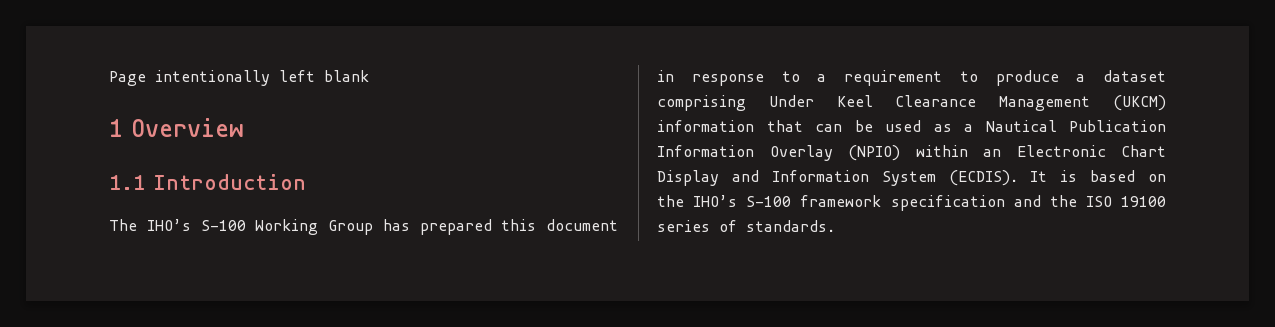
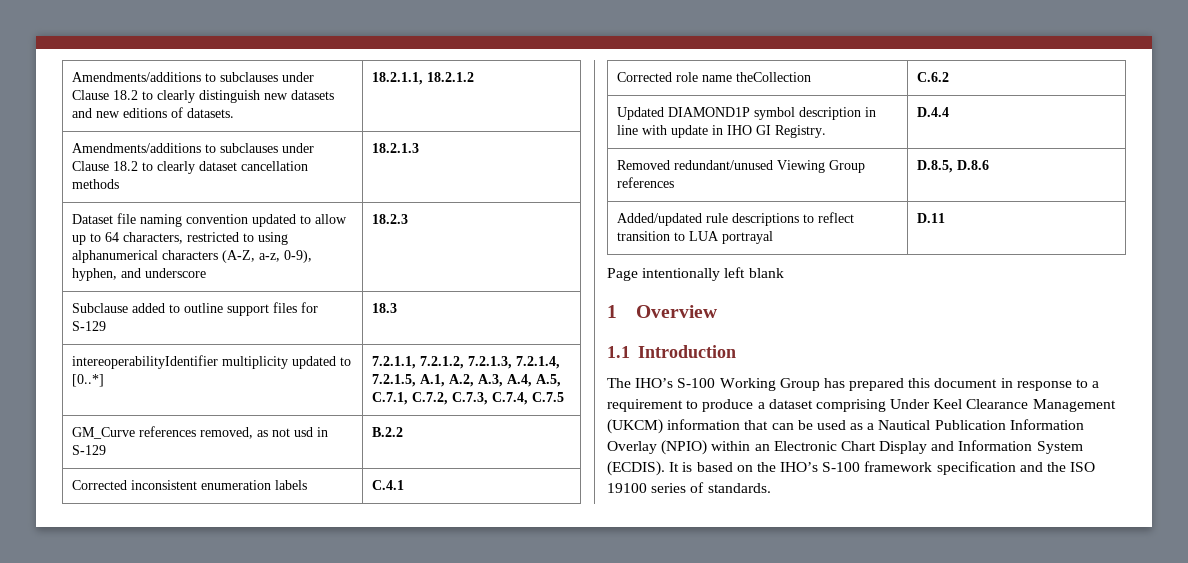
(109, 78) none -> [71,72,314,82] [71,90,334,103] [71,107,234,118] [371,72,474,85] [71,143,314,153] [71,161,308,174] [71,179,119,189] [371,143,419,153] [71,213,347,227] [71,232,288,245] [71,250,312,263] [71,268,206,281] [371,214,408,224] [71,302,318,316] [71,321,106,331] [371,303,397,313] [71,355,351,369] [71,374,104,387] [371,356,560,369] [371,374,561,387] [371,392,564,405] [71,426,328,439] [71,445,106,455] [371,427,403,437] [71,480,307,490] [371,480,404,490] [616,72,811,82] [916,72,949,82] [616,107,876,120] [616,125,826,138] [916,107,949,117] [616,160,865,173] [616,177,674,188] [916,160,989,173] [616,212,854,226] [616,231,773,244] [916,213,945,223] Amendments/additions to subclauses under Clause 18.2 to clearly distinguish new datasets and new editions of datasets. | 18.2.1.1, 18.2.1.2 // Amendments/additions to subclauses under Clause 18.2 to clearly dataset cancellation methods | 18.2.1.3 // Dataset file naming convention updated to allow up to 64 characters, restricted to using alphanumerical characters (A-Z, a-z, 0-9), hyphen, and underscore | 18.2.3 // Subclause added to outline support files for S-129 | 18.3 // intereoperabilityIdentifier multiplicity updated to [0..*] | 7.2.1.1, 7.2.1.2, 7.2.1.3, 7.2.1.4, 7.2.1.5, A.1, A.2, A.3, A.4, A.5, C.7.1, C.7.2, C.7.3, C.7.4, C.7.5 // GM_Curve references removed, as not usd in S-129 | B.2.2 // Corrected inconsistent enumeration labels | C.4.1 // Corrected role name theCollection | C.6.2 // Updated DIAMOND1P symbol description in line with update in IHO GI Registry. | D.4.4 // Removed redundant/unused Viewing Group references | D.8.5, D.8.6 // Added/updated rule descriptions to reflect transition to LUA portrayal | D.11 //

